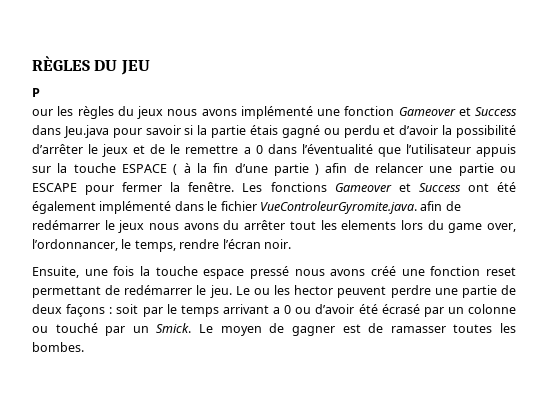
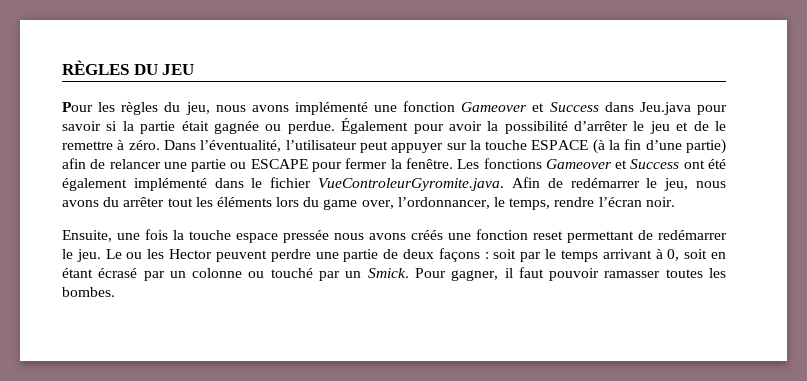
[32,88,40,97] [32,109,53,116] P // our -> [62,102,93,112] Pour
[137,106,163,119] jeux -> [185,102,210,115] jeu,
[250,125,439,138] étais gagné ou perdu et d’avoir -> [181,118,482,134] était gagnée ou perdue. Également pour avoir
[102,144,129,157] jeux -> [649,121,670,134] jeu
[243,144,516,157] a 0 dans l’éventualité que l’utilisateur appuis -> [117,140,444,153] à zéro. Dans l’éventualité, l’utilisateur peut appuyer
[173,163,191,175] ( à -> [592,139,605,154] (à
[273,163,320,176] partie ) -> [686,139,726,154] partie)
[420,201,461,211] [32,220,145,233] afin de redémarrer le jeux -> [511,177,689,191] Afin de redémarrer le jeu,
[341,220,397,230] elements -> [216,197,272,207] éléments
[250,266,397,279] pressé nous avons créé -> [283,230,443,243] pressée nous avons créés
[294,285,334,295] hector -> [169,249,213,259] Hector
[273,304,378,314] a 0 ou d’avoir été -> [655,249,727,261] [62,268,93,278] à 0, soit en étant
[199,323,384,336] Le moyen de gagner est de -> [414,267,600,281] Pour gagner, il faut pouvoir

